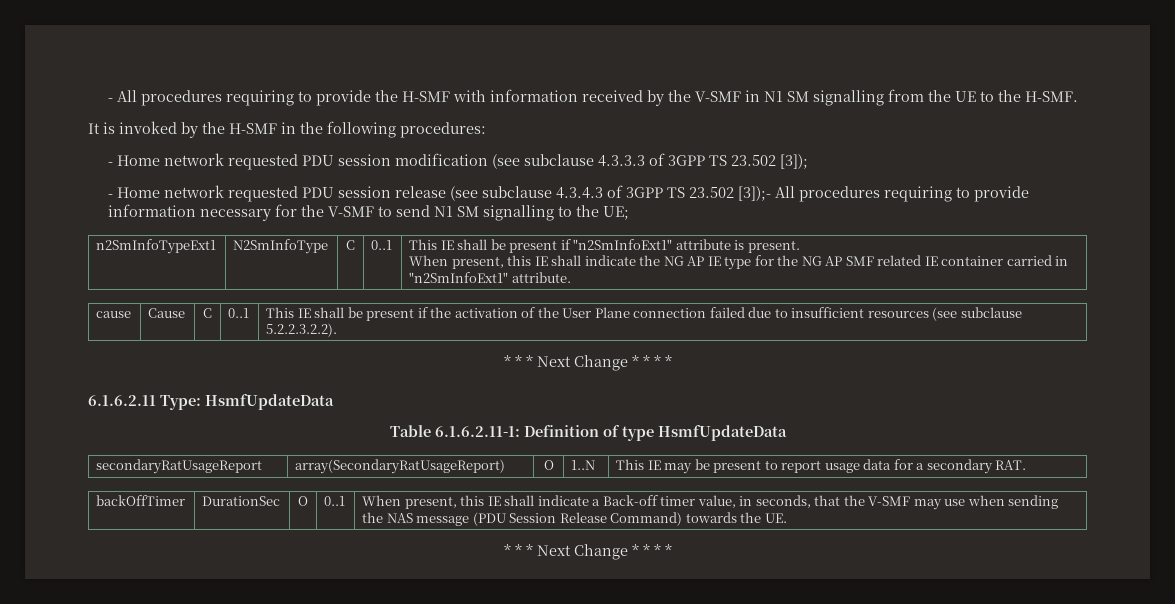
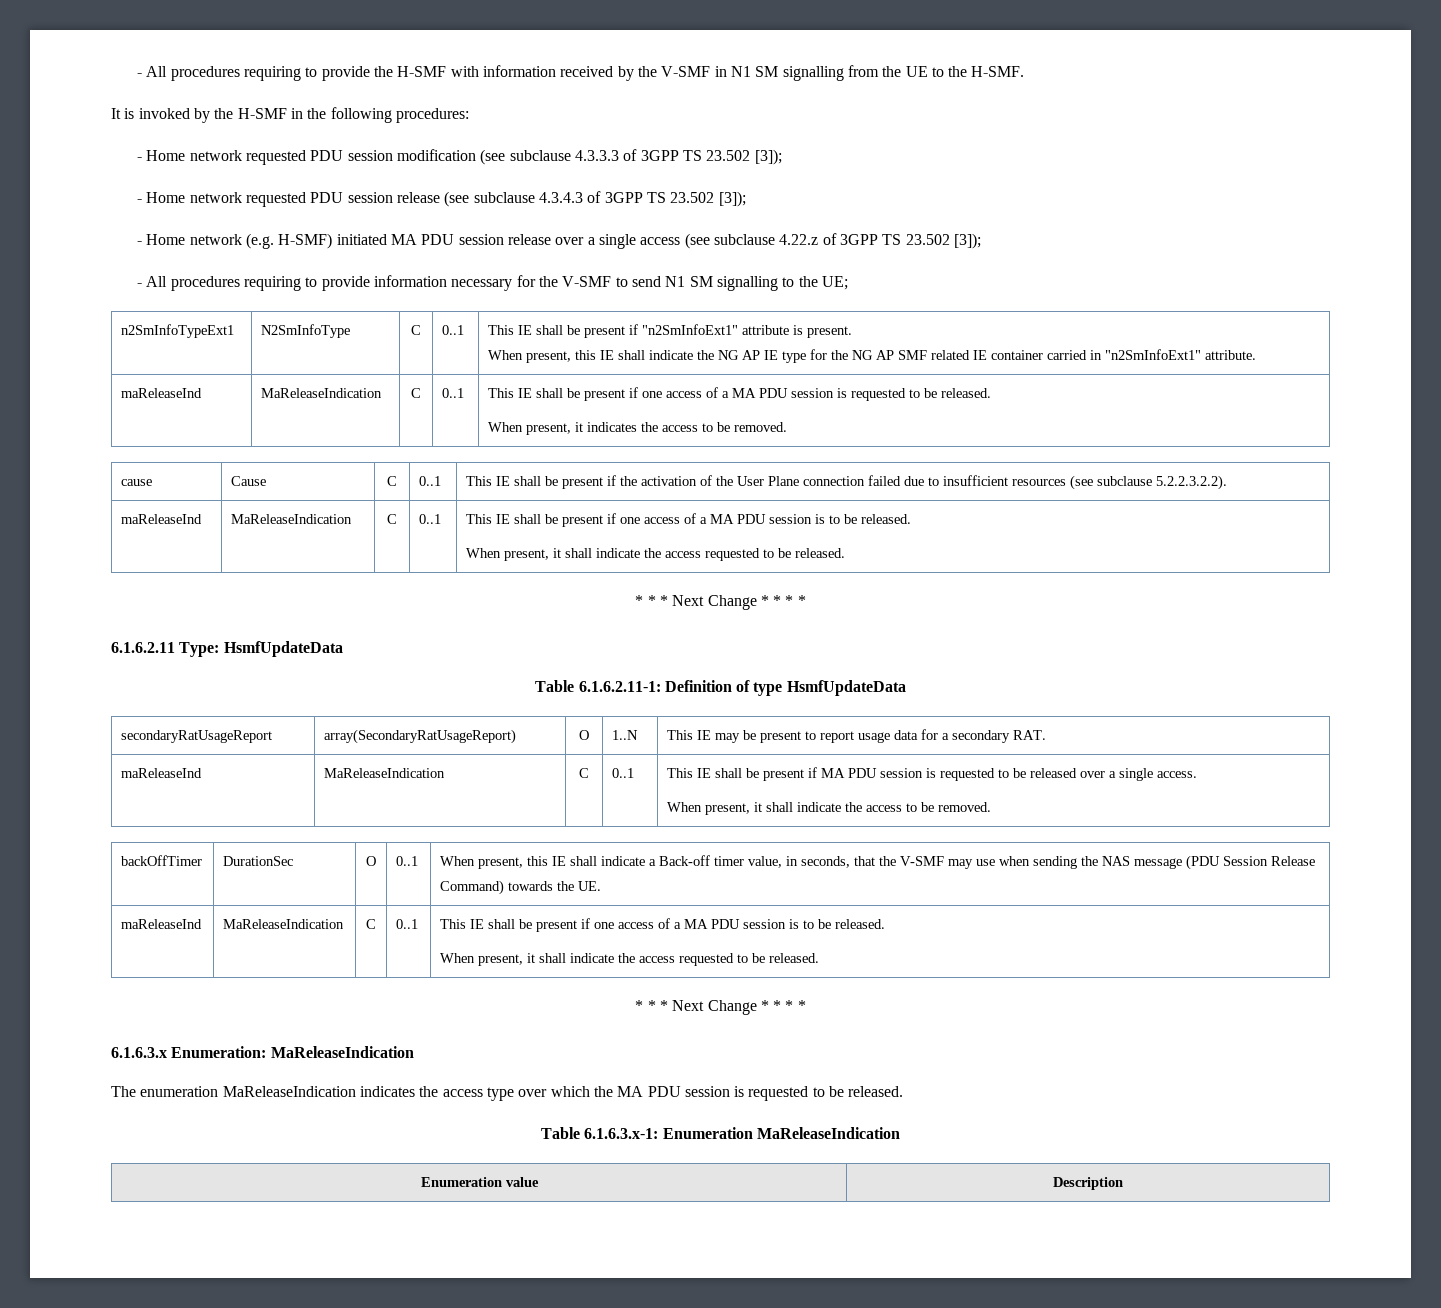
[737,186,771,201] [3]);- -> [718,191,746,207] [137,233,981,249] [137,283,143,287] [3]); // - Home network (e.g. H-SMF) initiated MA PDU session release over a single access (see subclause 4.22.z of 3GPP TS 23.502 [3]); // -
(571, 277) none -> [121,388,203,398] [261,388,383,398] [411,388,421,398] [442,388,465,398] [488,387,992,401] [488,422,788,435] // maReleaseInd | MaReleaseIndication | C | 0..1 | This IE shall be present if one access of a MA PDU session is requested to be released. // When present, it indicates the access to be removed.
(338, 330) none -> [121,514,203,524] [231,514,353,524] [387,514,397,524] [419,514,442,524] [466,513,912,527] [466,548,846,561] // maReleaseInd | MaReleaseIndication | C | 0..1 | This IE shall be present if one access of a MA PDU session is to be released. // When present, it shall indicate the access requested to be released.
(1027, 465) none -> [121,768,203,778] [324,768,446,778] [579,768,589,778] [612,768,635,778] [667,767,1198,781] [667,802,992,815] // maReleaseInd | MaReleaseIndication | C | 0..1 | This IE shall be present if MA PDU session is requested to be released over a single access. // When present, it shall indicate the access to be removed.
[503,544,672,560] // * * * Next Change * * * * -> [121,919,203,929] [223,919,345,929] [366,919,376,929] [396,919,419,929] [440,918,886,932] [440,953,820,966] [635,1000,806,1015] [111,1046,414,1058] [111,1086,904,1101] [541,1127,900,1139] [420,1177,539,1187] [1053,1177,1123,1190] // maReleaseInd | MaReleaseIndication | C | 0..1 | This IE shall be present if one access of a MA PDU session is to be released. // When present, it shall indicate the access requested to be released. // * * * Next Change * * * * // 6.1.6.3.x Enumeration: MaReleaseIndication // The enumeration MaReleaseIndication indicates the access type over which the MA PDU session is requested to be released. // Table 6.1.6.3.x-1: Enumeration MaReleaseIndication // Enumeration value | Description

